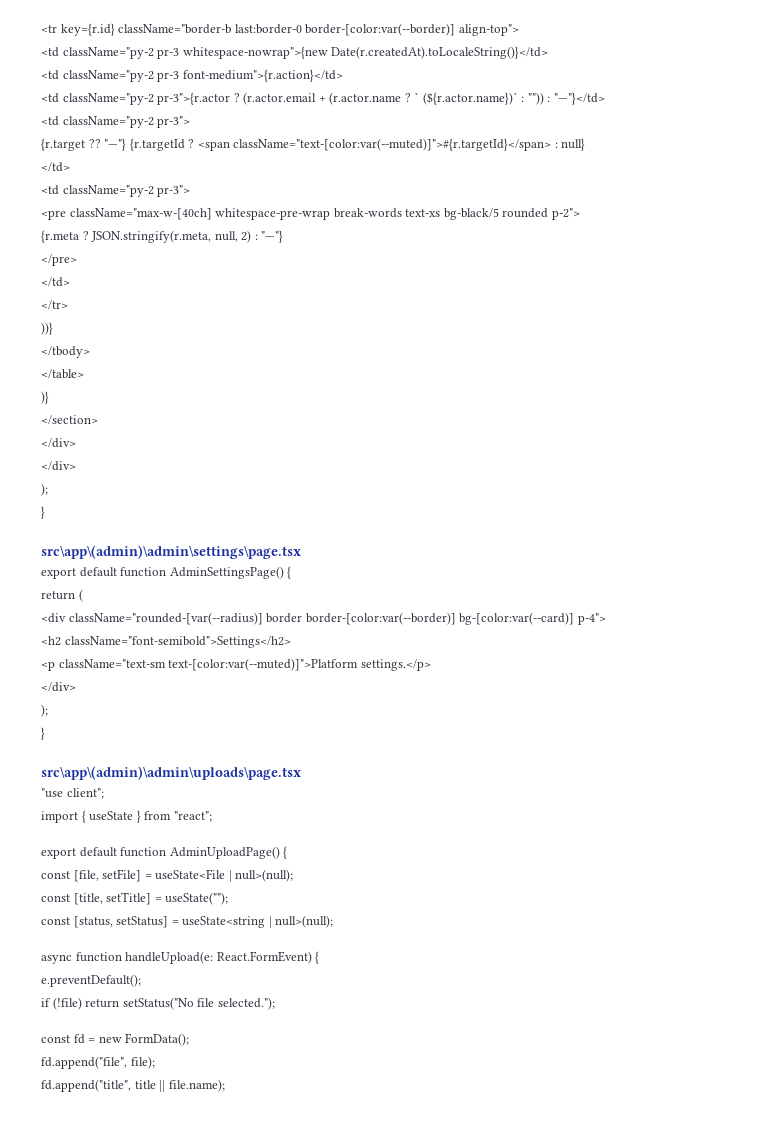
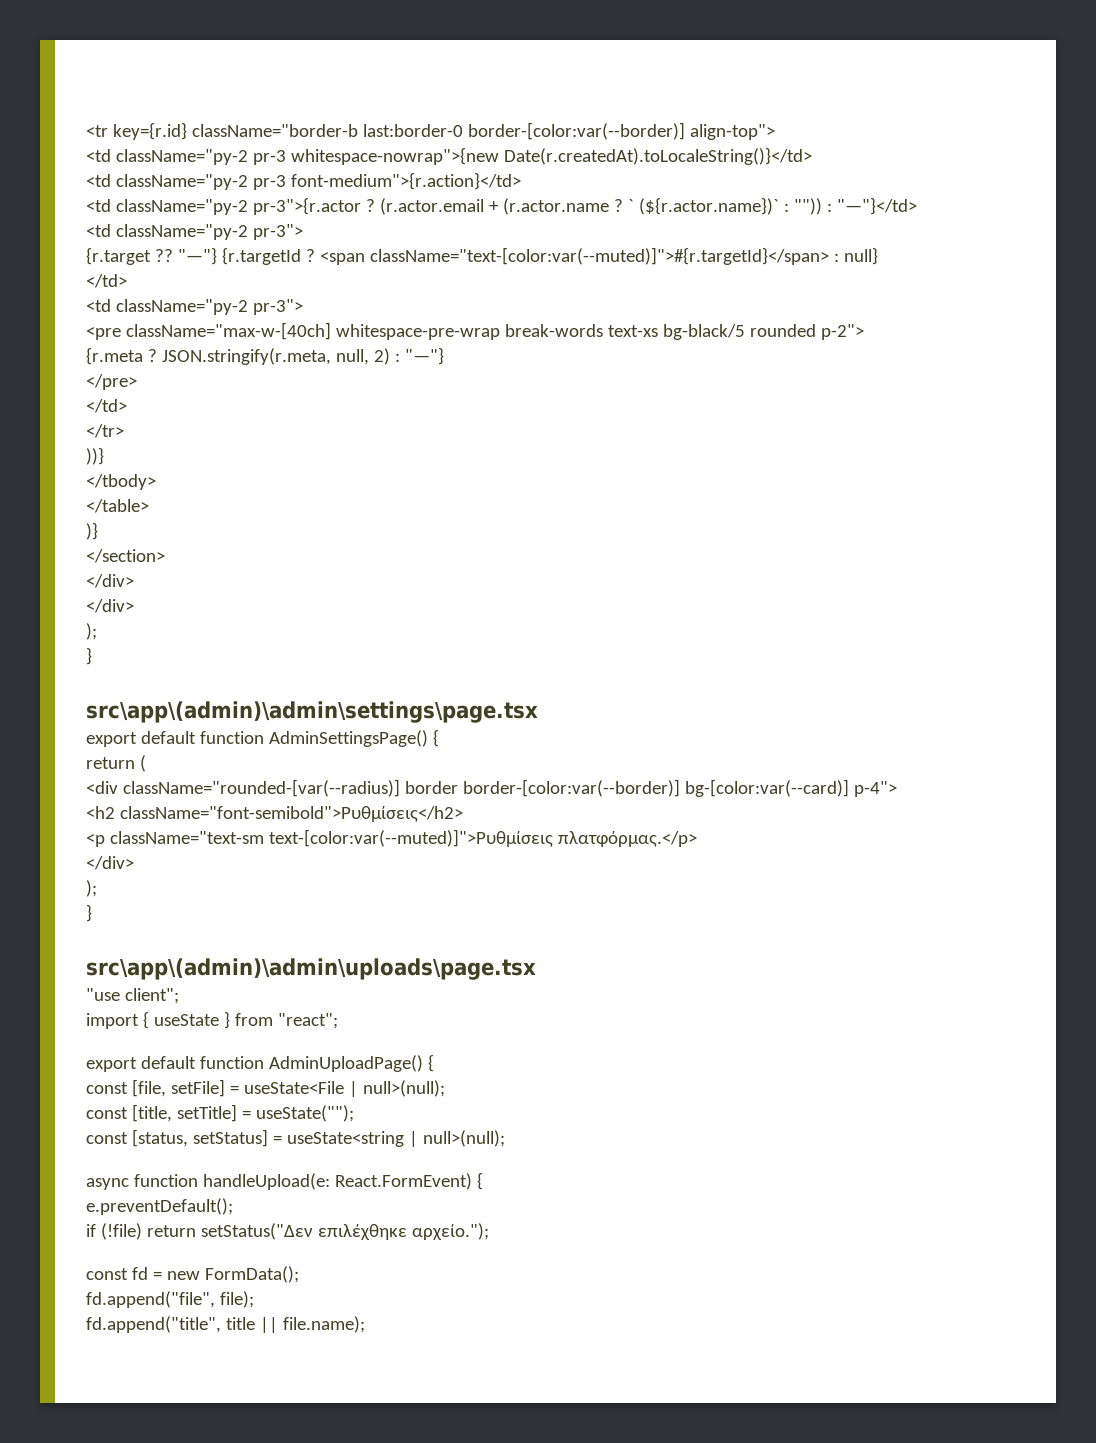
[64,636,291,648] className="font-semibold">Settings</h2> -> [119,806,463,822] className="font-semibold">Ρυθμίσεις</h2>
[168,658,431,671] text-[color:var(--muted)]">Platform settings.</p> -> [268,829,697,847] text-[color:var(--muted)]">Ρυθμίσεις πλατφόρμας.</p>
[122,997,275,1010] setStatus("No file selected."); -> [200,1223,489,1240] setStatus("Δεν επιλέχθηκε αρχείο.");

